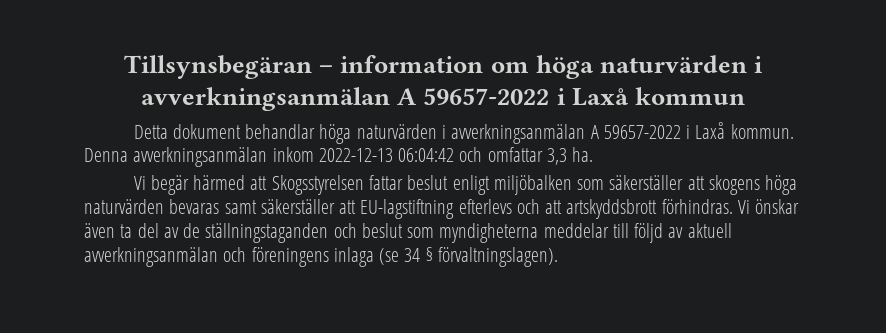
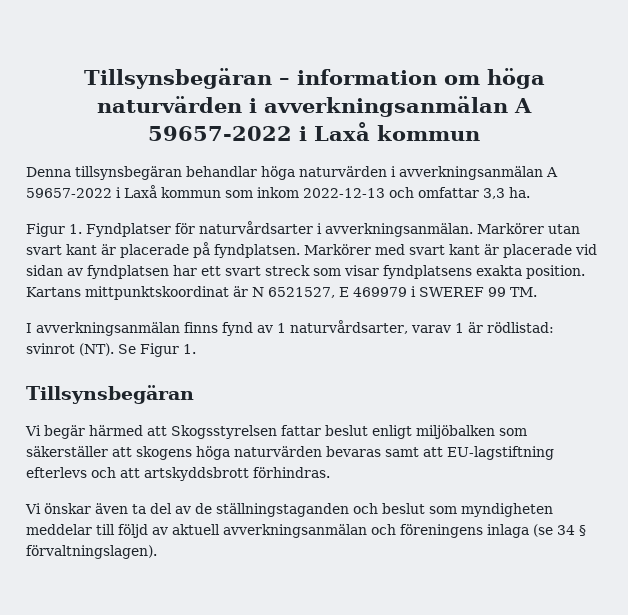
[133,124,241,139] Detta dokument -> [26,166,182,180] Denna tillsynsbegäran
[730,124,794,139] [84,147,268,167] kommun. Denna avverkningsanmälan -> [161,187,253,198] kommun som
[398,148,455,162] 06:04:42 -> (385, 193) none
(594, 154) none -> [26,221,580,237] [26,242,597,258] [26,265,585,279] [26,286,537,300] [26,320,554,336] [26,343,196,357] [26,385,194,404] // Figur 1. Fyndplatser för naturvårdsarter i avverkningsanmälan. Markörer utan svart kant är placerade på fyndplatsen. Markörer med svart kant är placerade vid sidan av fyndplatsen har ett svart streck som visar fyndplatsens exakta position. Kartans mittpunktskoordinat är N 6521527, E 469979 i SWEREF 99 TM. // I avverkningsanmälan finns fynd av 1 naturvårdsarter, varav 1 är rödlistad: svinrot (NT). Se Figur 1. // Tillsynsbegäran
[260,199,335,214] säkerställer -> (419, 452) none
(733, 206) none -> (330, 472) //
[439,223,539,243] myndigheterna -> [461,503,553,517] myndigheten

